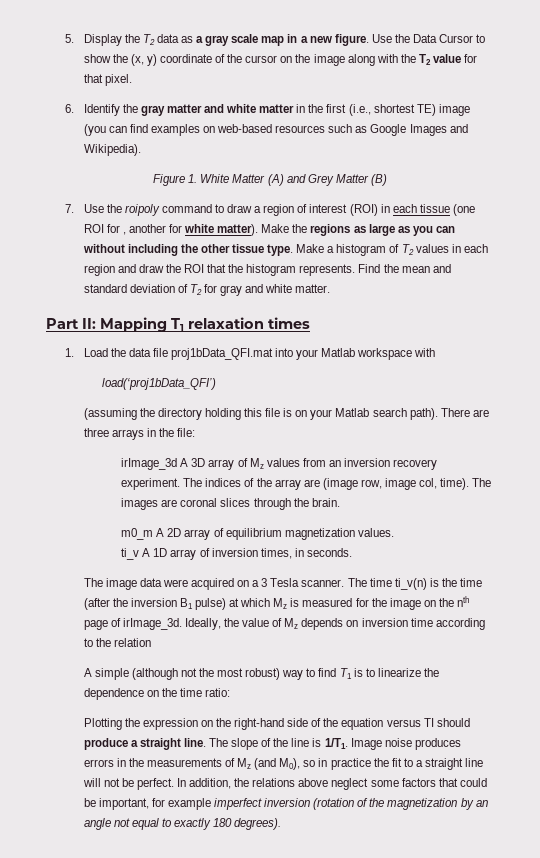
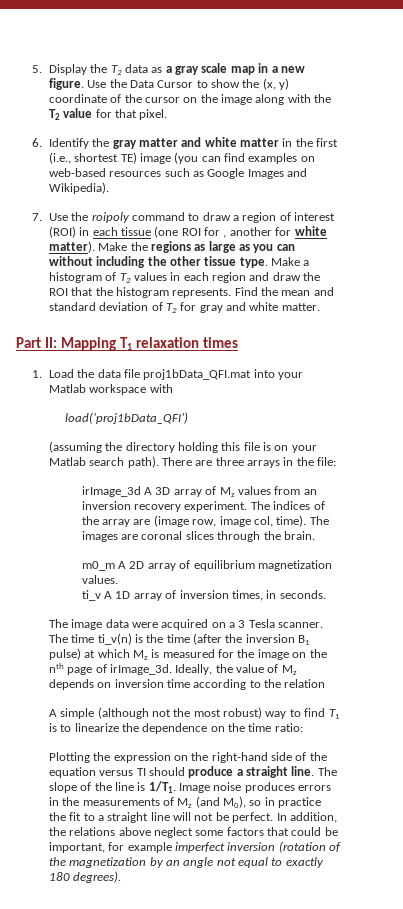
[153,174,387,186] // Figure 1. White Matter (A) and Grey Matter (B) -> (109, 188) none

